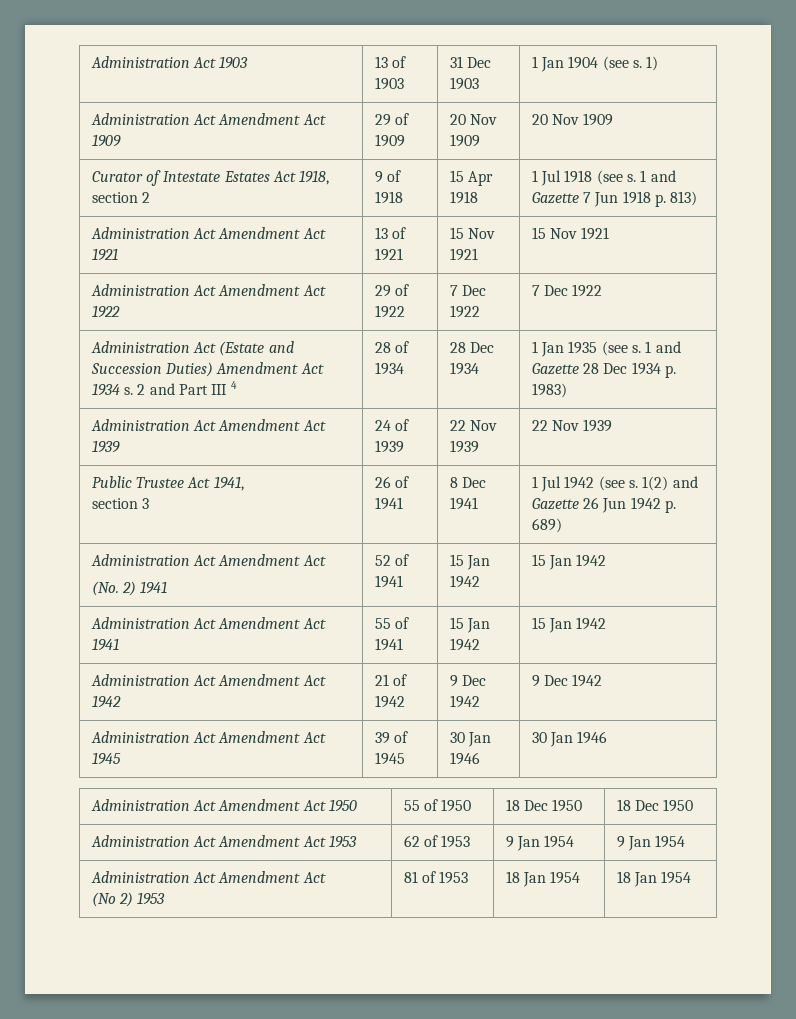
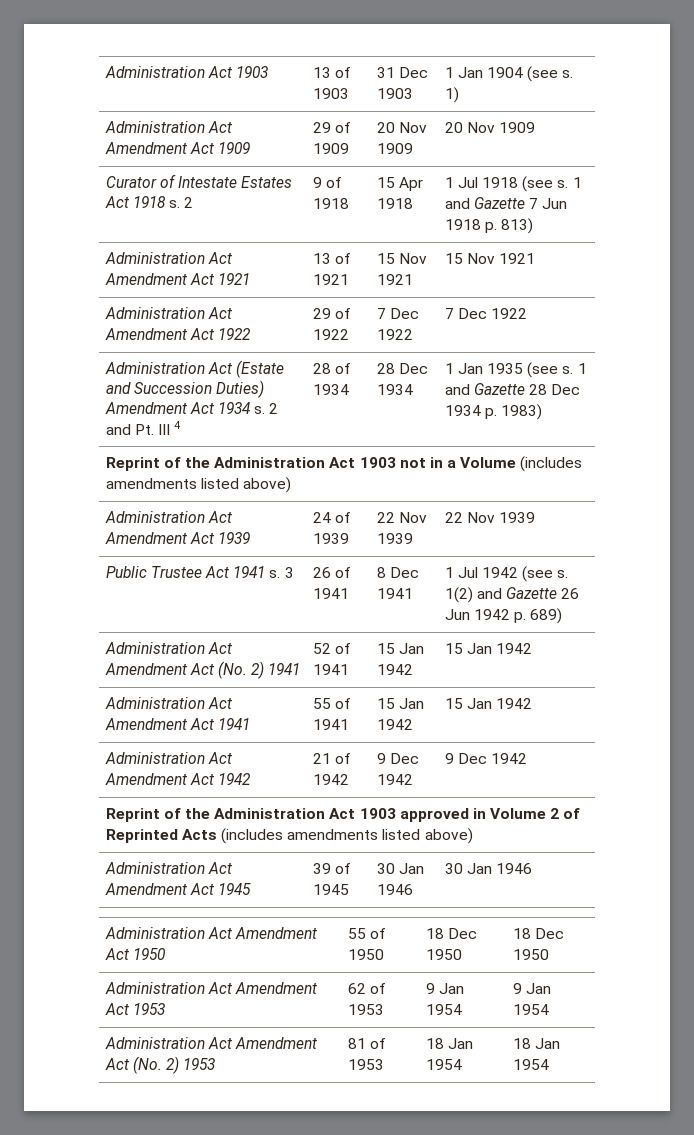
[299,170,330,185] [91,192,138,203] 1918, section -> [132,196,180,208] 1918 s.
[178,384,208,395] Part -> [134,424,154,435] Pt.
(567, 390) none -> [105,456,583,472] [105,477,291,493] // Reprint of the Administration Act 1903 not in a Volume (includes amendments listed above)
[213,476,244,491] [91,498,138,509] 1941, // section -> [233,566,281,578] 1941 s.
(326, 560) // -> (214, 669) none
(603, 680) none -> [105,808,581,822] [105,828,473,844] // Reprint of the Administration Act 1903 approved in Volume 2 of Reprinted Acts (includes amendments listed above)
[91,892,116,907] // (No -> [132,1056,162,1074] (No.

